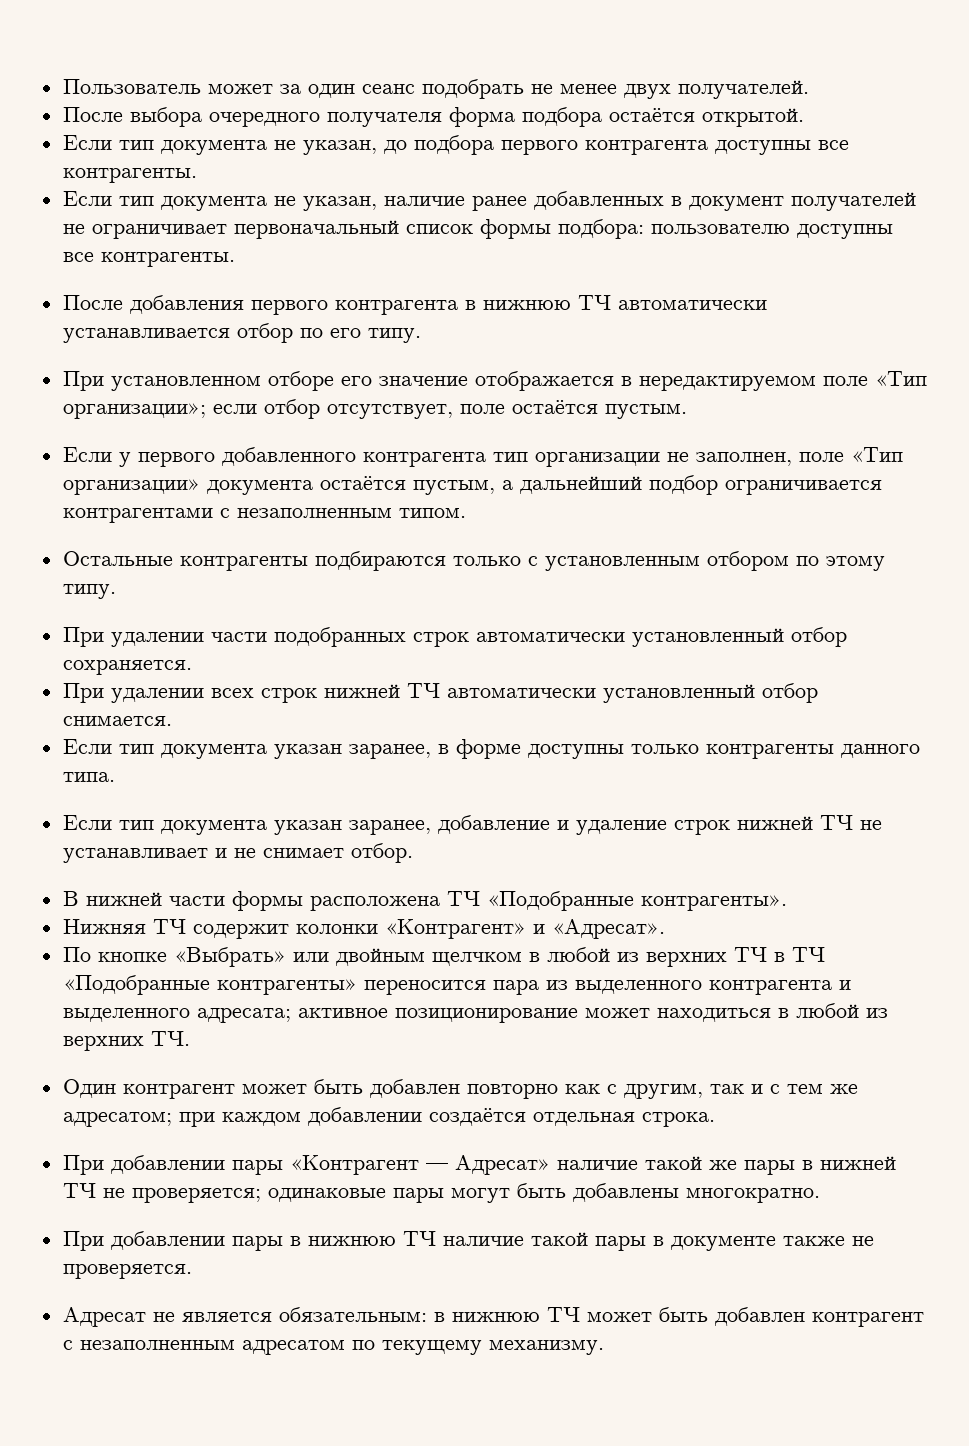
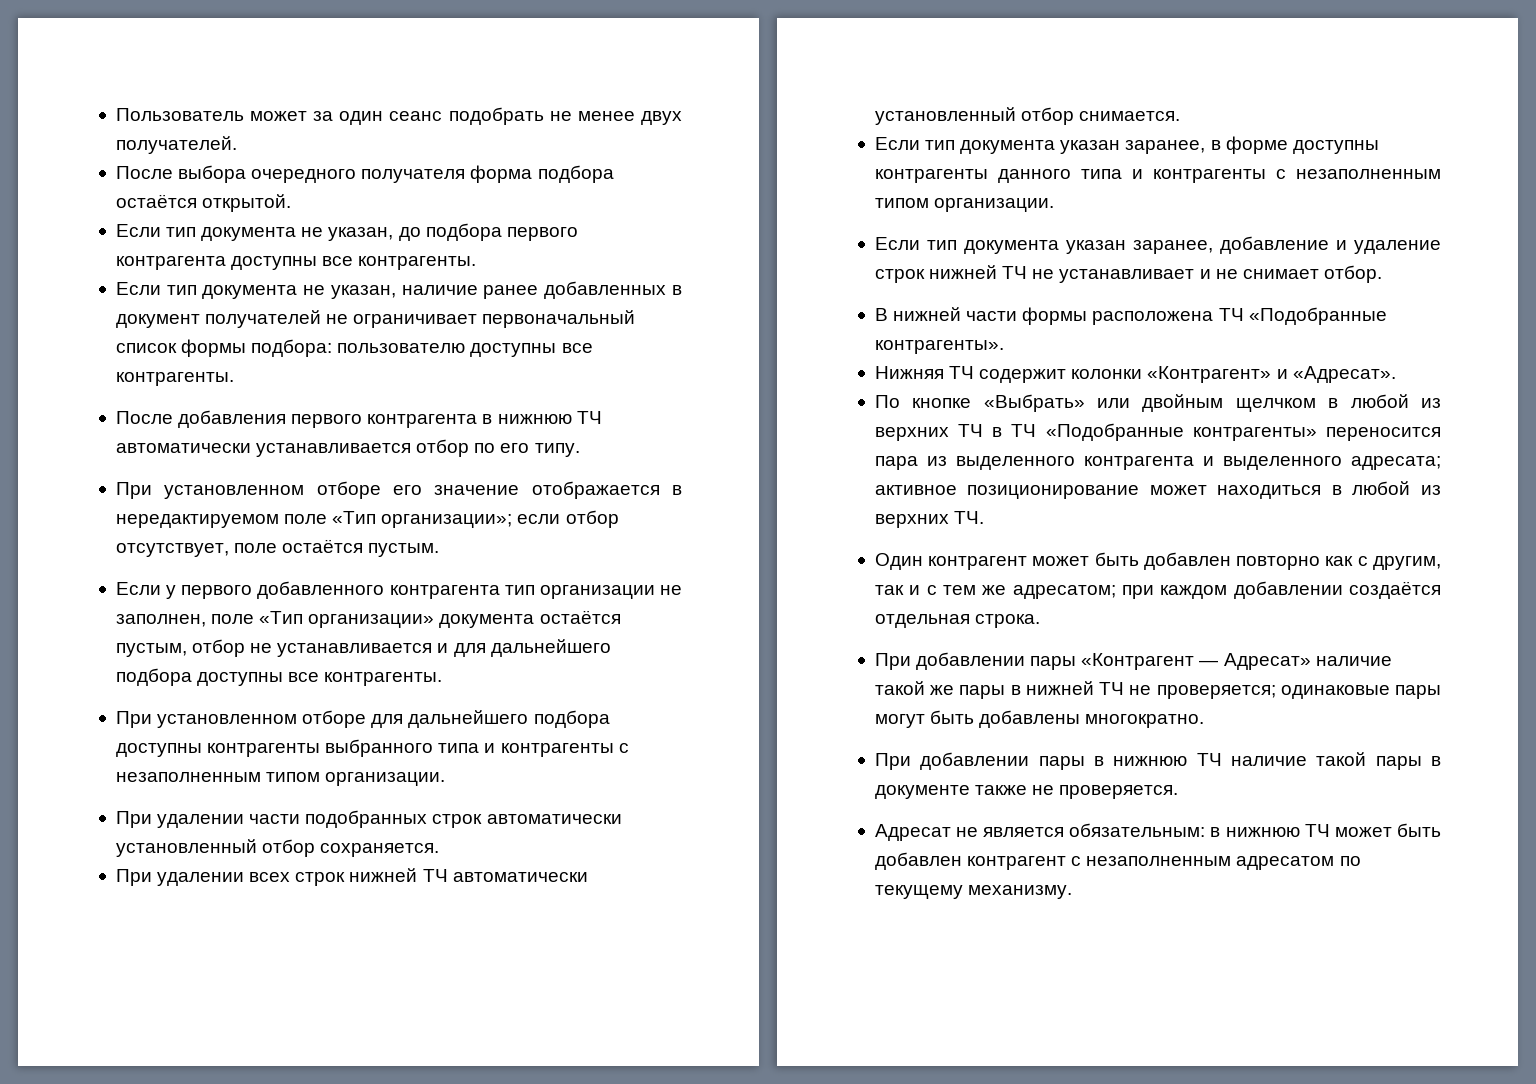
[501,475,882,495] [62,508,466,523] [62,551,885,571] [62,584,116,599] а дальнейший подбор ограничивается контрагентами с незаполненным типом. // Остальные контрагенты подбираются только с установленным отбором по этому типу. -> [192,639,611,657] [115,668,443,686] [115,710,610,728] [115,739,629,757] [115,772,446,786] отбор не устанавливается и для дальнейшего подбора доступны все контрагенты. // При установленном отборе для дальнейшего подбора доступны контрагенты выбранного типа и контрагенты с незаполненным типом организации.
[630,744,699,754] только -> (1379, 147) none
[62,772,115,782] типа. -> [1080,169,1441,183] [874,198,1055,212] типа и контрагенты с незаполненным типом организации.

